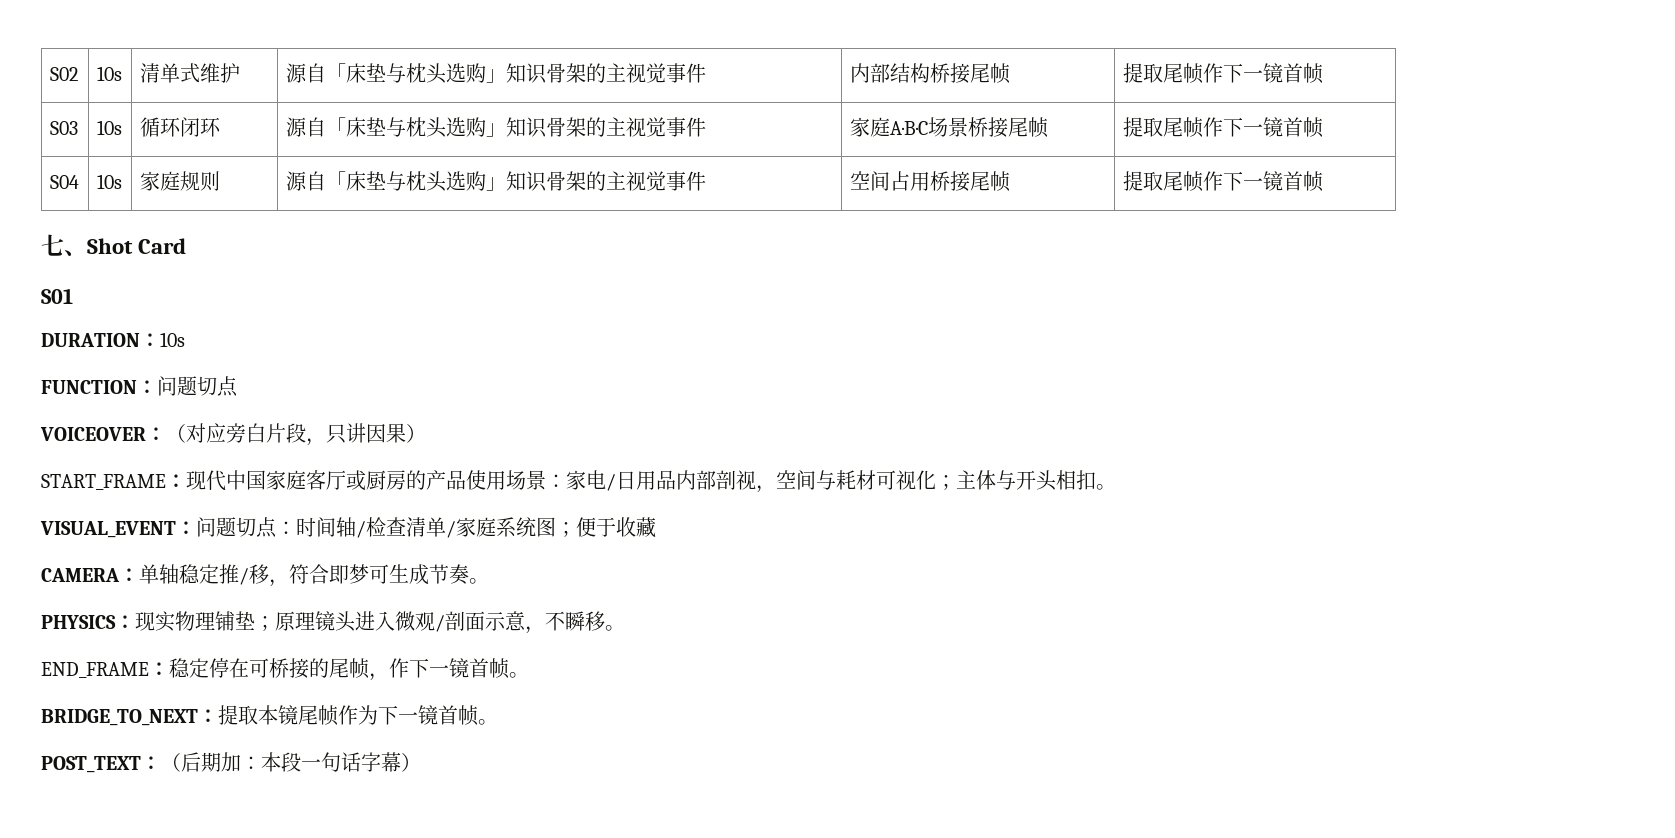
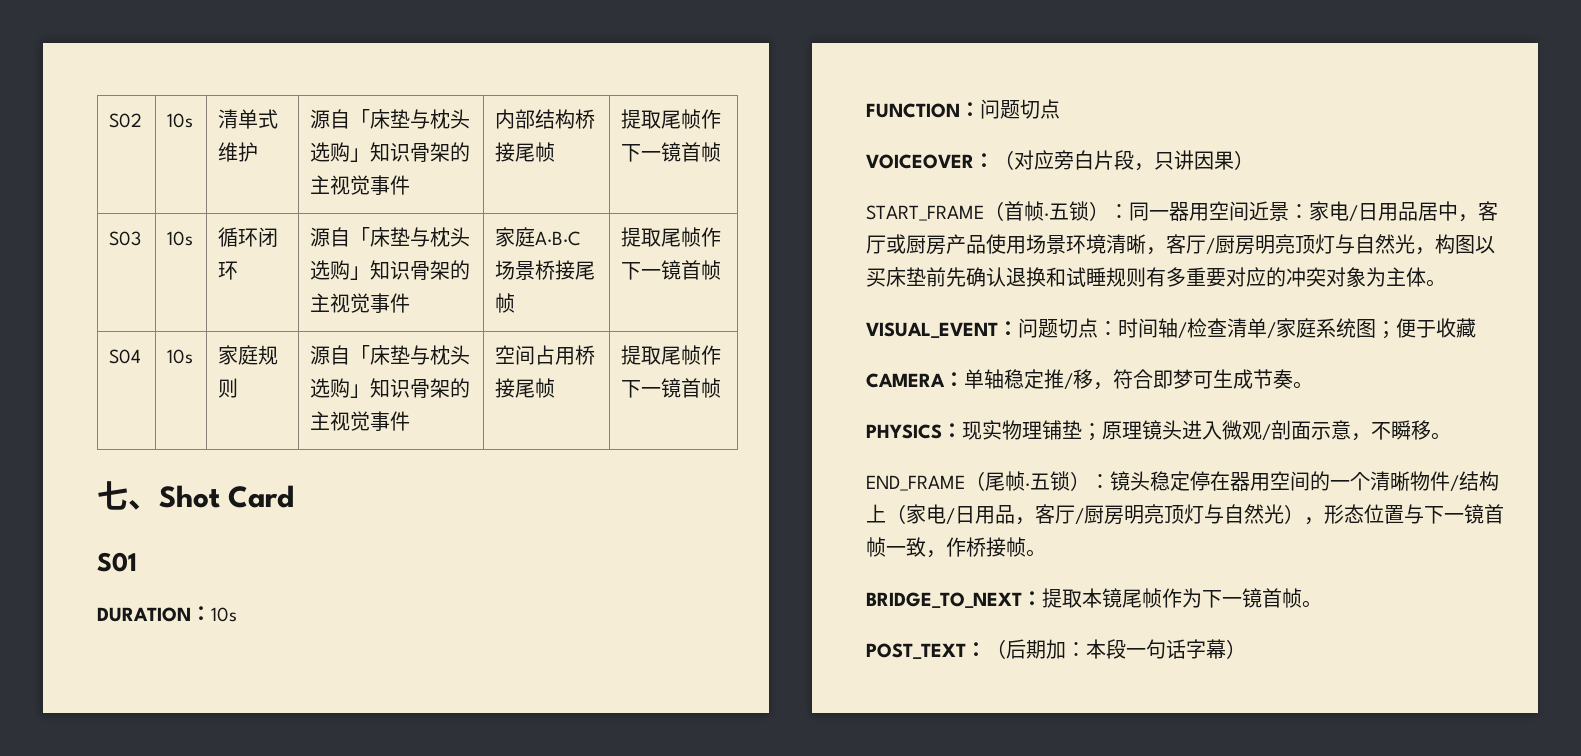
[166,470,526,491] ：现代中国家庭客厅或厨房的产品使用场 -> [984,201,1269,221] （首帧·五锁）：同一器用空间近
[676,470,1096,493] 内部剖视，空间与耗材可视化；主体与开头相扣 -> [1418,201,1498,222] [866,234,1495,255] [866,267,1426,287] 居中，客厅或厨房产品使用场景环境清晰，客厅/厨房明亮顶灯与自然光，构图以买床垫前先确认退换和试睡规则有多重要对应的冲突对象为主体
[149,658,489,681] ：稳定停在可桥接的尾帧，作下一镜首 -> [965,471,1499,491] [866,504,1504,525] [866,537,1006,558] （尾帧·五锁）：镜头稳定停在器用空间的一个清晰物件/结构上（家电/日用品，客厅/厨房明亮顶灯与自然光），形态位置与下一镜首帧一致，作桥接

